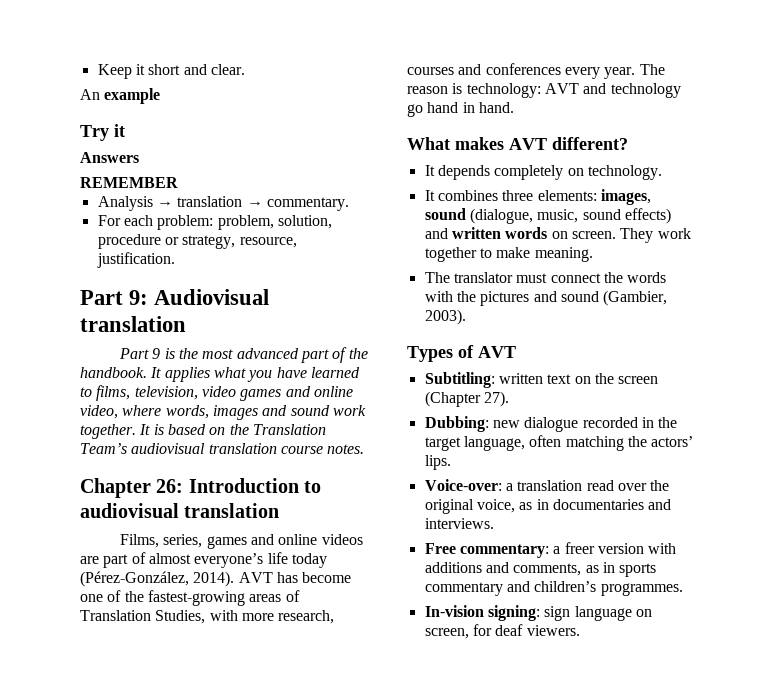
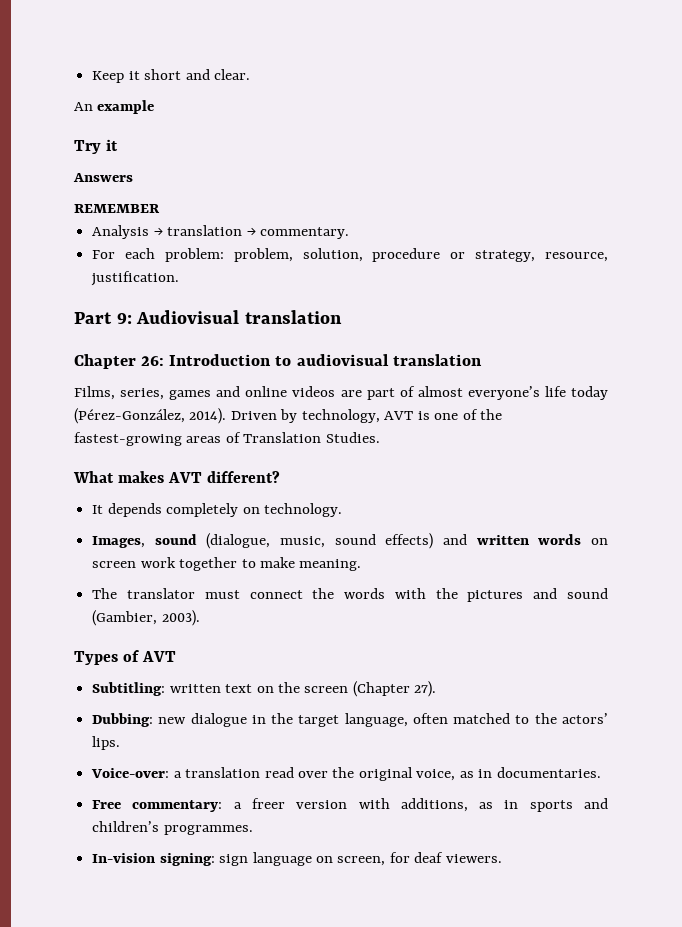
[119,347,368,363] [80,367,360,382] [80,385,353,401] [80,405,366,420] [80,424,326,439] [80,443,365,454] // Part 9 is the most advanced part of the handbook. It applies what you have learned to films, television, video games and online video, where words, images and sound work together. It is based on the Translation Team’s audiovisual translation course notes. -> (343, 317) none
[238,572,352,583] AVT has become -> [230,409,430,423] Driven by technology, AVT is
[155,610,335,624] [407,63,665,79] [407,83,681,98] [407,102,514,117] Studies, with more research, courses and conferences every year. The reason is technology: AVT and technology go hand in hand. -> [325,432,380,443] Studies.
[424,189,651,205] It combines three elements: images, -> [92,536,146,548] Images,
[571,228,654,243] screen. They -> [92,561,137,568] screen
[582,417,638,428] recorded -> (247, 720) none
[565,436,624,451] matching -> [453,713,530,724] matched to
[552,499,672,510] [424,518,494,529] documentaries and interviews. -> [496,767,601,778] documentaries.
[424,562,582,576] additions and comments, -> [400,798,468,812] additions,
[424,582,503,596] commentary -> (573, 806) none

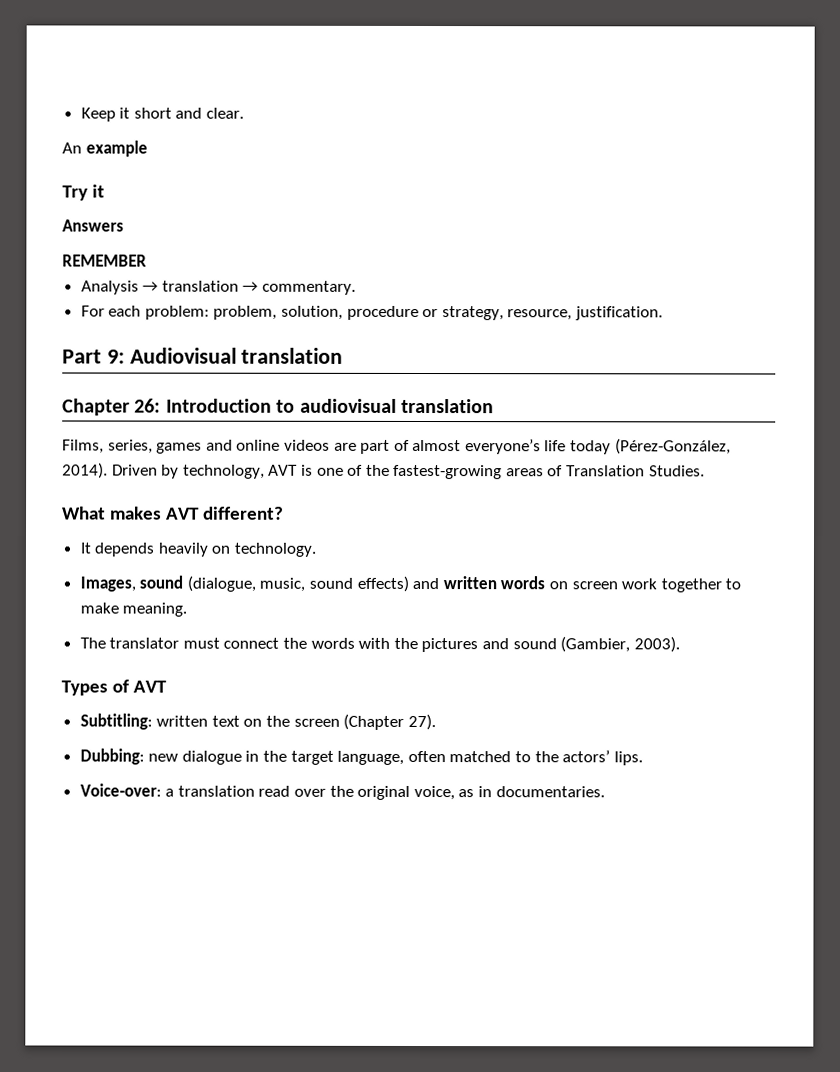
[166,503,239,517] completely -> [157,542,208,557] heavily
[92,798,609,812] [92,821,253,835] [92,852,502,866] // Free commentary: a freer version with additions, as in sports and children’s programmes. // In-vision signing: sign language on screen, for deaf viewers. -> (605, 792) none

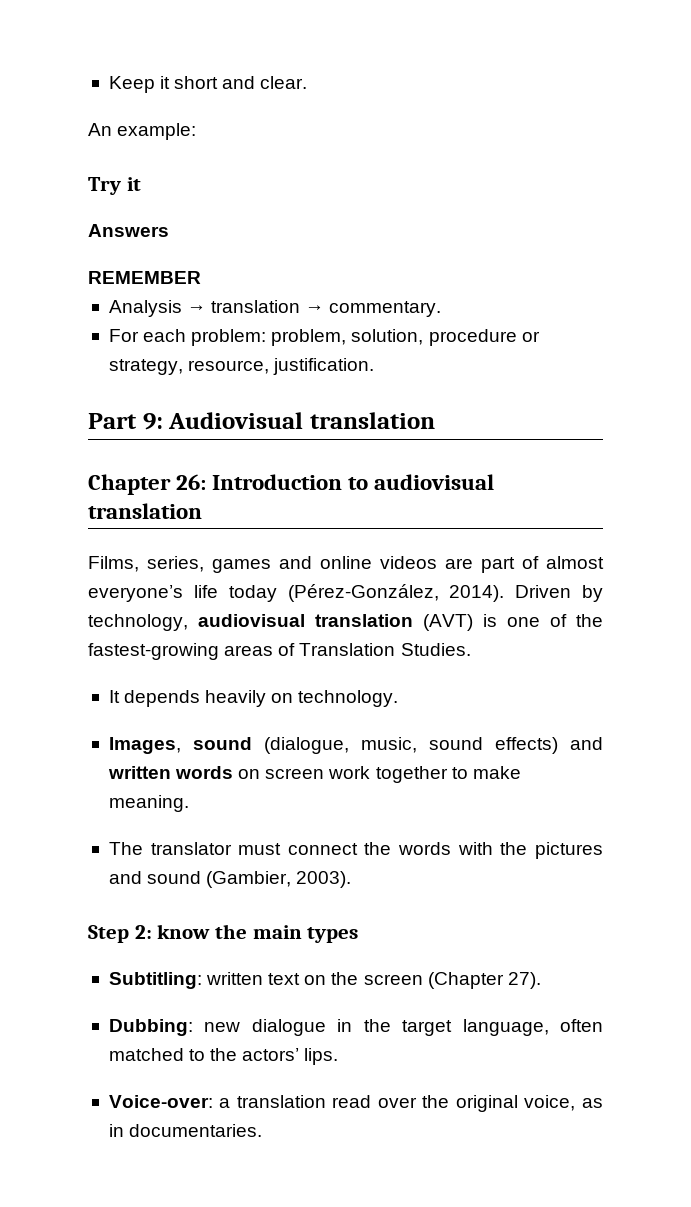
[85,140,148,157] example -> [117,123,197,140] example:
[268,464,299,476] AVT -> [198,614,473,631] audiovisual translation (AVT)
[62,506,284,520] // What makes AVT different? -> (471, 649) none
[61,679,167,696] Types of AVT -> [88,924,359,943] Step 2: know the main types

